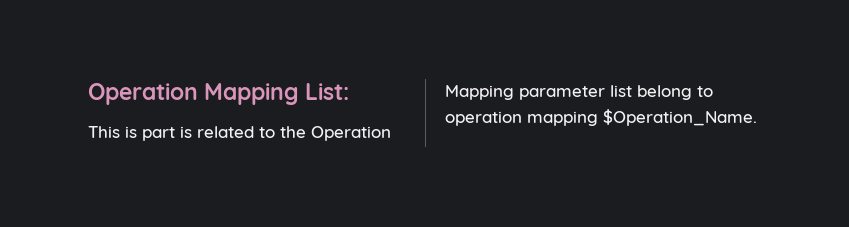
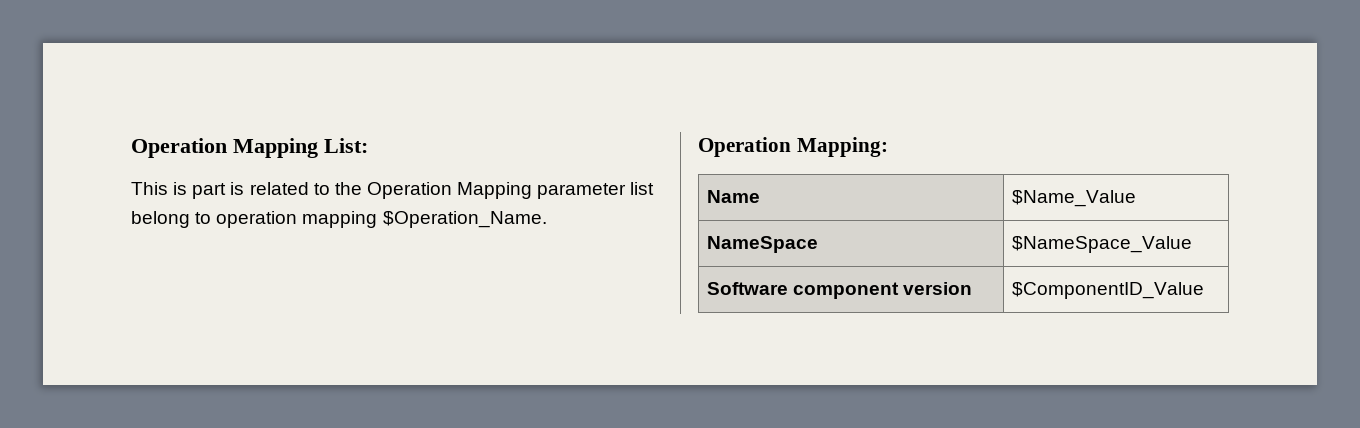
(757, 117) none -> [698,137,888,157] [706,190,760,203] [1011,190,1136,207] [706,236,818,253] [1011,236,1192,253] [706,282,972,299] [1011,282,1204,299] // Operation Mapping: // Name | $Name_Value // NameSpace | $NameSpace_Value // Software component version | $ComponentID_Value

